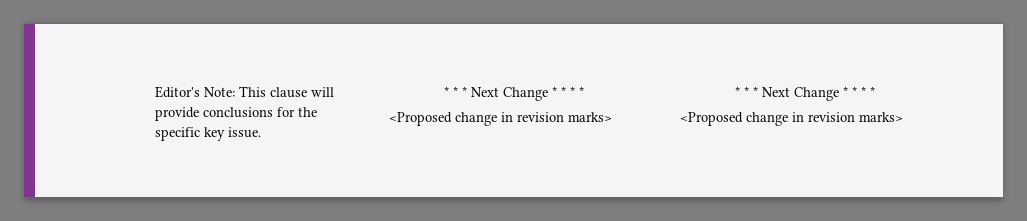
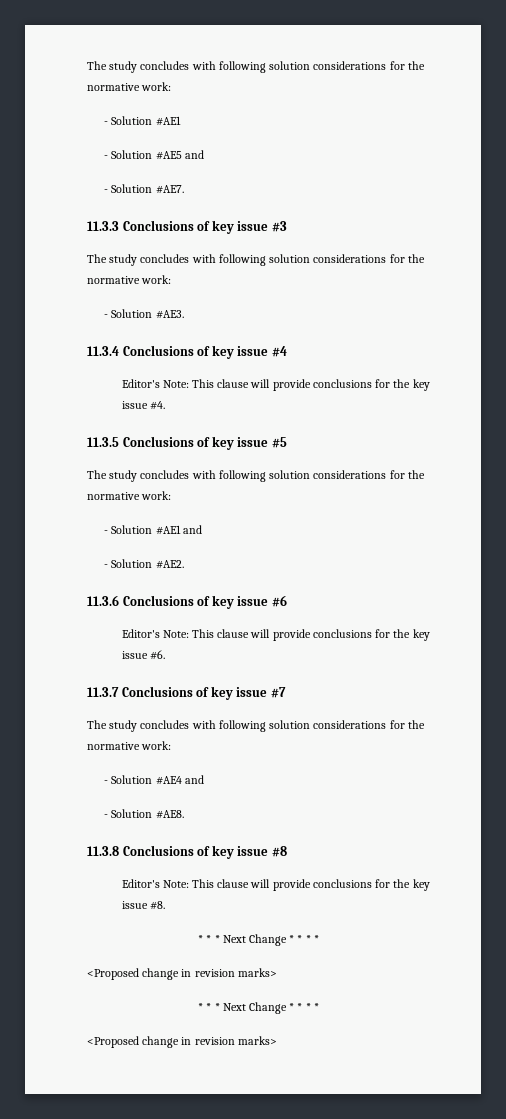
[155,86,335,98] [155,107,318,121] [155,127,262,141] Editor's Note: This clause will provide conclusions for the specific key issue. -> [87,61,425,73] [87,82,172,91] [104,116,181,126] [104,150,204,160] [104,184,184,194] [87,220,287,234] [87,254,425,266] [87,275,172,284] [104,309,184,319] [87,345,287,359] [121,379,430,391] [121,401,165,410] [87,436,287,450] [87,470,425,482] [87,491,172,500] [104,525,202,535] [104,559,184,569] [87,595,287,609] [121,629,430,641] [121,650,165,660] [87,686,286,700] [87,720,425,732] [87,741,172,750] [104,775,204,785] [104,809,184,819] [87,845,287,859] [121,879,430,891] [121,901,165,910] The study concludes with following solution considerations for the normative work: // - Solution #AE1 // - Solution #AE5 and // - Solution #AE7. // 11.3.3 Conclusions of key issue #3 // The study concludes with following solution considerations for the normative work: // - Solution #AE3. // 11.3.4 Conclusions of key issue #4 // Editor's Note: This clause will provide conclusions for the key issue #4. // 11.3.5 Conclusions of key issue #5 // The study concludes with following solution considerations for the normative work: // - Solution #AE1 and // - Solution #AE2. // 11.3.6 Conclusions of key issue #6 // Editor's Note: This clause will provide conclusions for the key issue #6. // 11.3.7 Conclusions of key issue #7 // The study concludes with following solution considerations for the normative work: // - Solution #AE4 and // - Solution #AE8. // 11.3.8 Conclusions of key issue #8 // Editor's Note: This clause will provide conclusions for the key issue #8.

